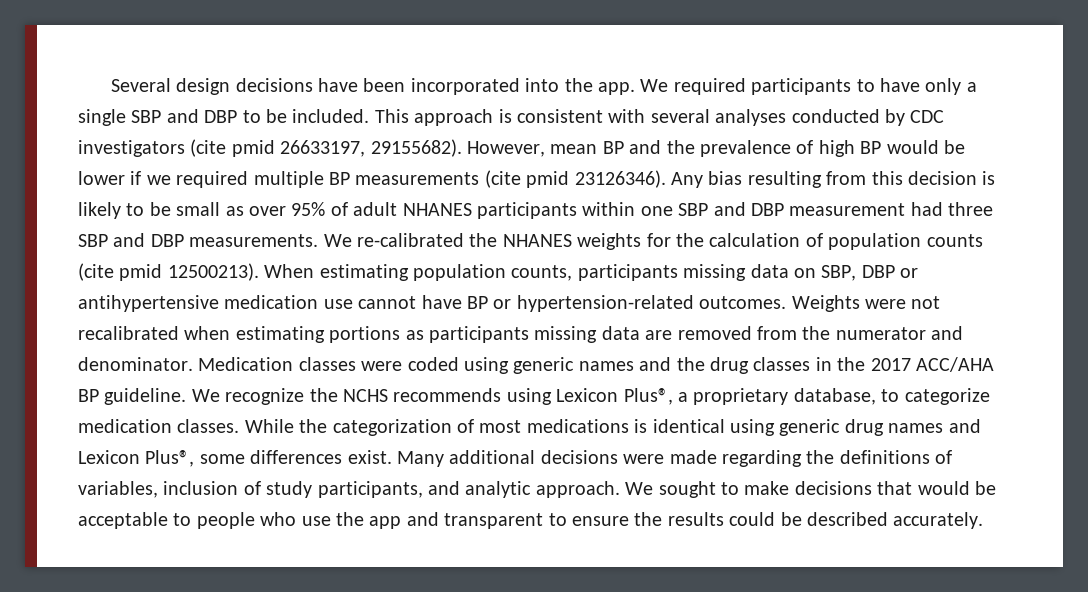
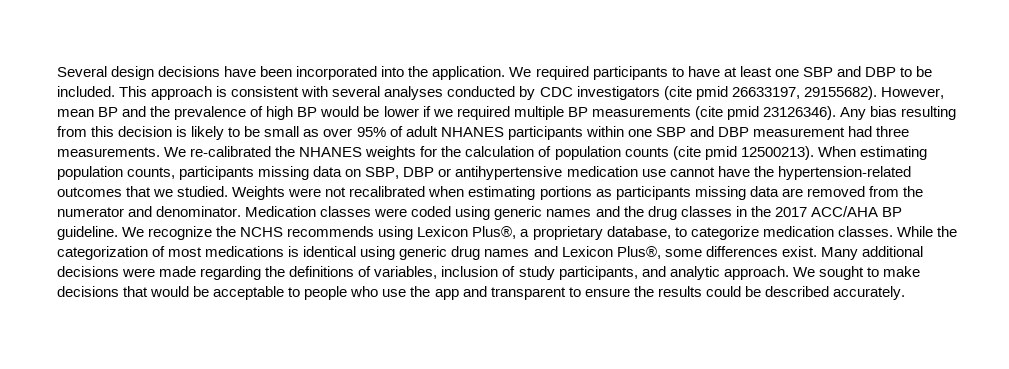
[597,82,635,95] app. -> [432,66,506,80] application.
[925,78,977,95] [78,109,126,126] only a single -> [723,66,799,77] at least one
[78,233,184,247] SBP and DBP -> (910, 131) none
[466,295,787,312] BP or hypertension-related outcomes. -> [753,166,911,180] [57,186,229,197] the hypertension-related outcomes that we studied.

